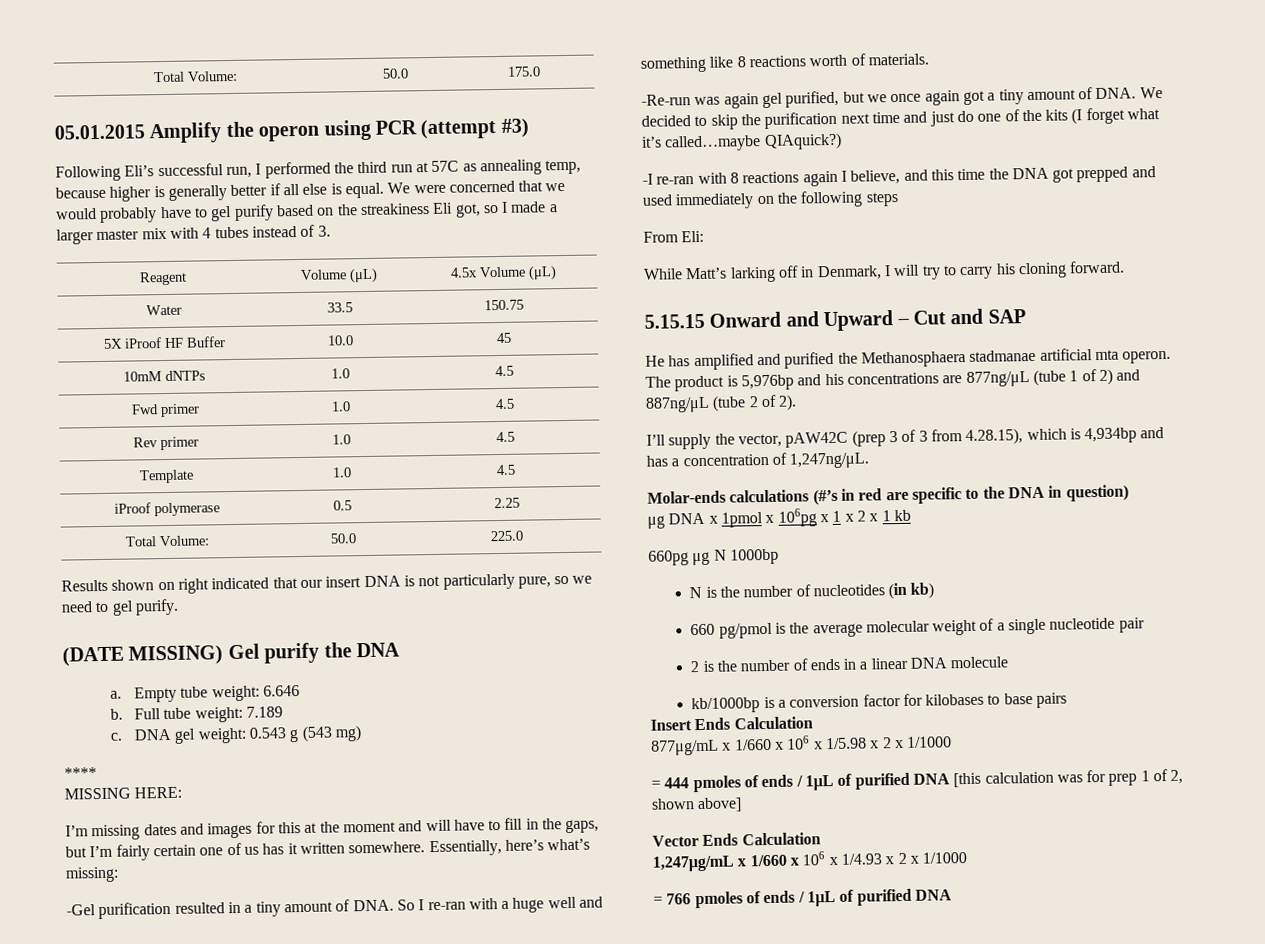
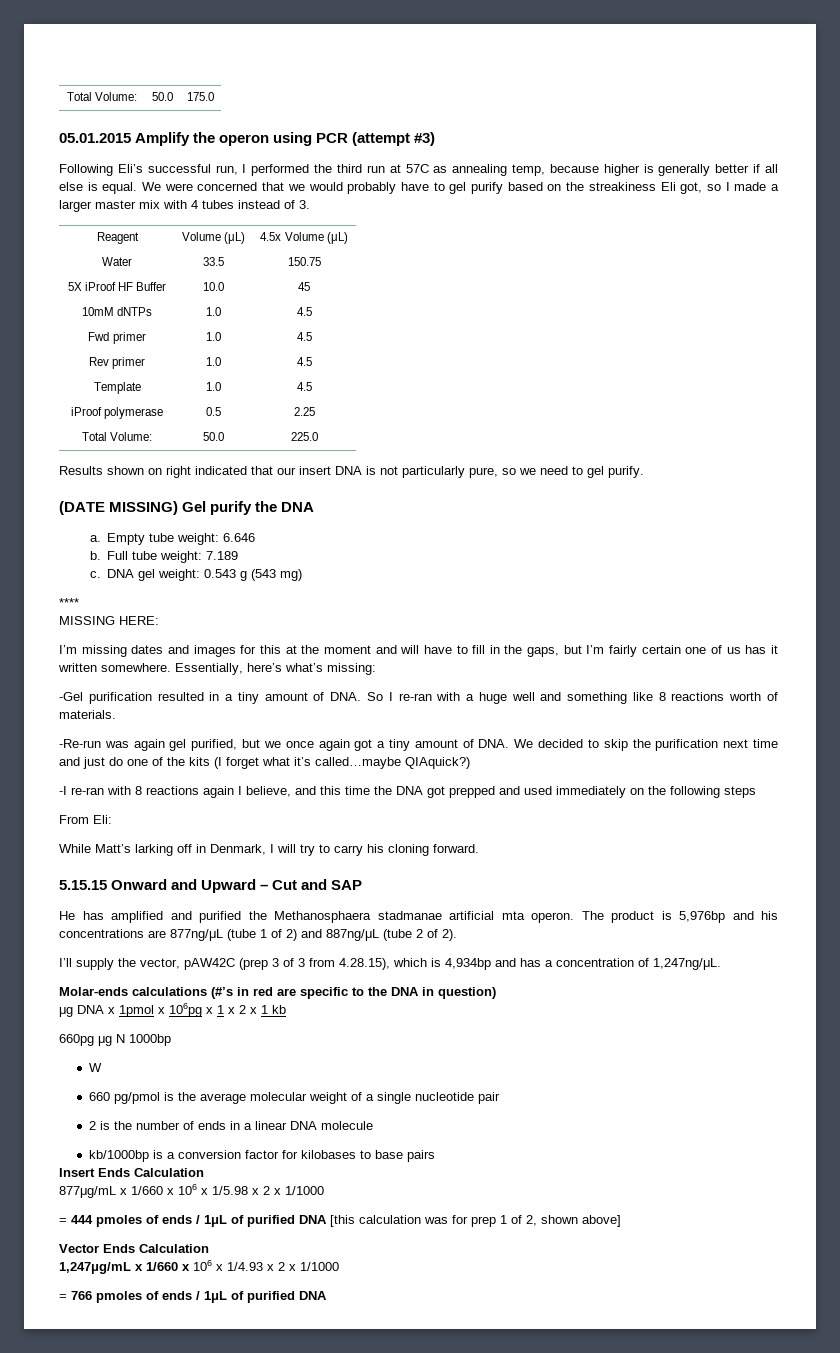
[689,582,935,600] N is the number of nucleotides (in kb) -> [88,1063,102,1072] W

